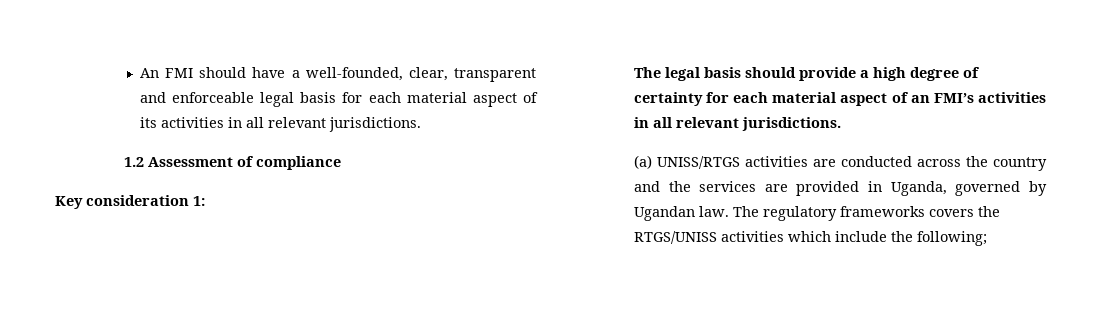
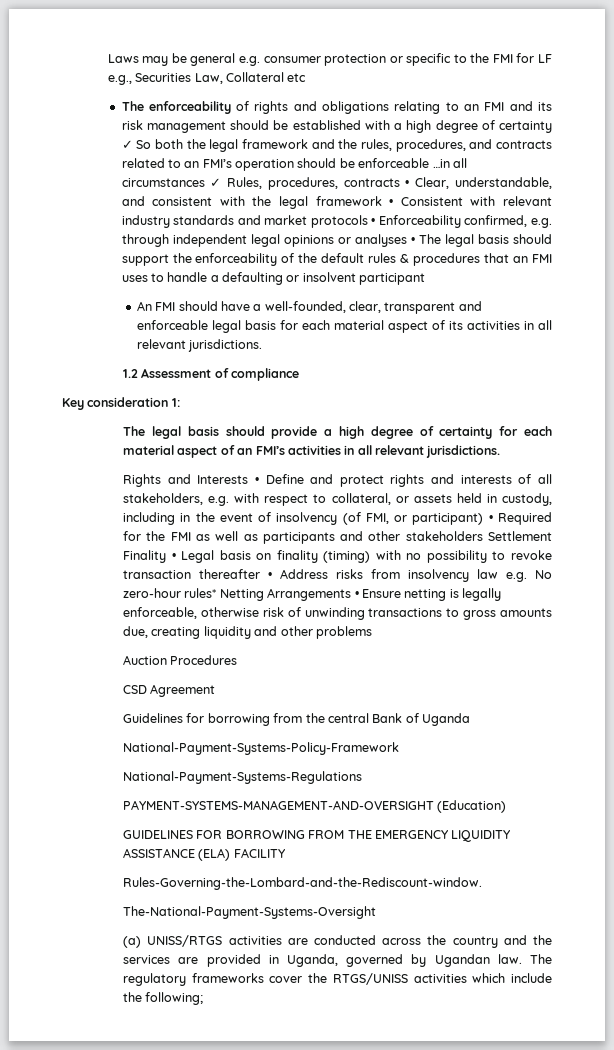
(139, 73) none -> [107,53,552,66] [107,72,307,85] [121,101,552,114] [121,120,552,133] [121,139,552,152] [121,158,467,171] [121,177,552,190] [121,196,553,209] [121,215,552,228] [121,234,552,247] [121,253,553,266] [121,272,426,285] Laws may be general e.g. consumer protection or specific to the FMI for LF e.g., Securities Law, Collateral etc // The enforceability of rights and obligations relating to an FMI and its risk management should be established with a high degree of certainty ✓ So both the legal framework and the rules, procedures, and contracts related to an FMI’s operation should be enforceable …in all circumstances ✓ Rules, procedures, contracts • Clear, understandable, and consistent with the legal framework • Consistent with relevant industry standards and market protocols • Enforceability confirmed, e.g. through independent legal opinions or analyses • The legal basis should support the enforceability of the default rules & procedures that an FMI uses to handle a defaulting or insolvent participant //
(841, 124) none -> [123,474,552,487] [123,493,552,506] [123,512,552,525] [123,531,552,544] [123,550,553,563] [123,569,553,582] [123,588,502,601] [123,607,552,620] [123,626,372,639] [123,655,238,665] [123,684,216,697] [123,713,471,726] [123,742,400,755] [123,771,363,784] [123,800,507,813] [123,830,512,842] [123,848,286,861] [123,877,483,890] [123,906,377,919] // Rights and Interests • Define and protect rights and interests of all stakeholders, e.g. with respect to collateral, or assets held in custody, including in the event of insolvency (of FMI, or participant) • Required for the FMI as well as participants and other stakeholders Settlement Finality • Legal basis on finality (timing) with no possibility to revoke transaction thereafter • Address risks from insolvency law e.g. No zero-hour rules* Netting Arrangements • Ensure netting is legally enforceable, otherwise risk of unwinding transactions to gross amounts due, creating liquidity and other problems // Auction Procedures // CSD Agreement // Guidelines for borrowing from the central Bank of Uganda // National-Payment-Systems-Policy-Framework // National-Payment-Systems-Regulations // PAYMENT-SYSTEMS-MANAGEMENT-AND-OVERSIGHT (Education) // GUIDELINES FOR BORROWING FROM THE EMERGENCY LIQUIDITY ASSISTANCE (ELA) FACILITY // Rules-Governing-the-Lombard-and-the-Rediscount-window. // The-National-Payment-Systems-Oversight
[928,209,974,217] covers -> [269,976,303,983] cover

